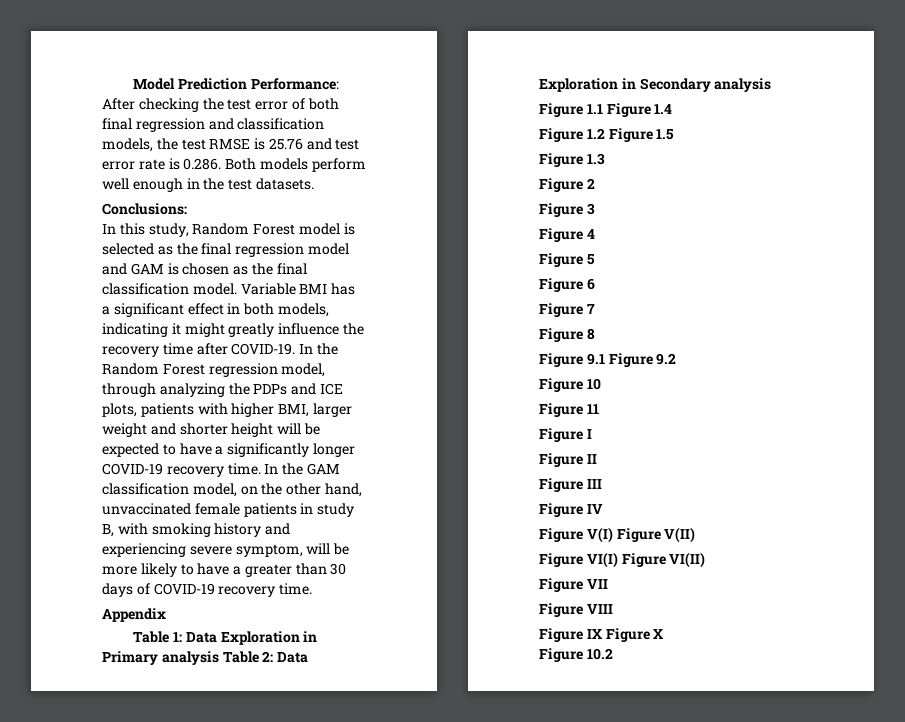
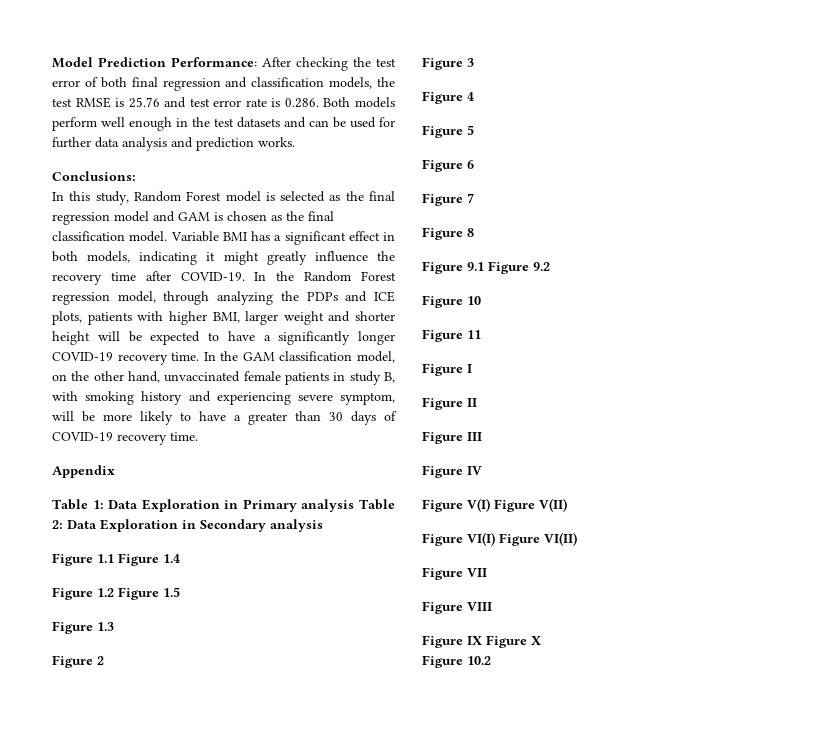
[255,178,314,190] datasets. -> [237,117,395,128] [52,137,295,151] datasets and can be used for further data analysis and prediction works.

